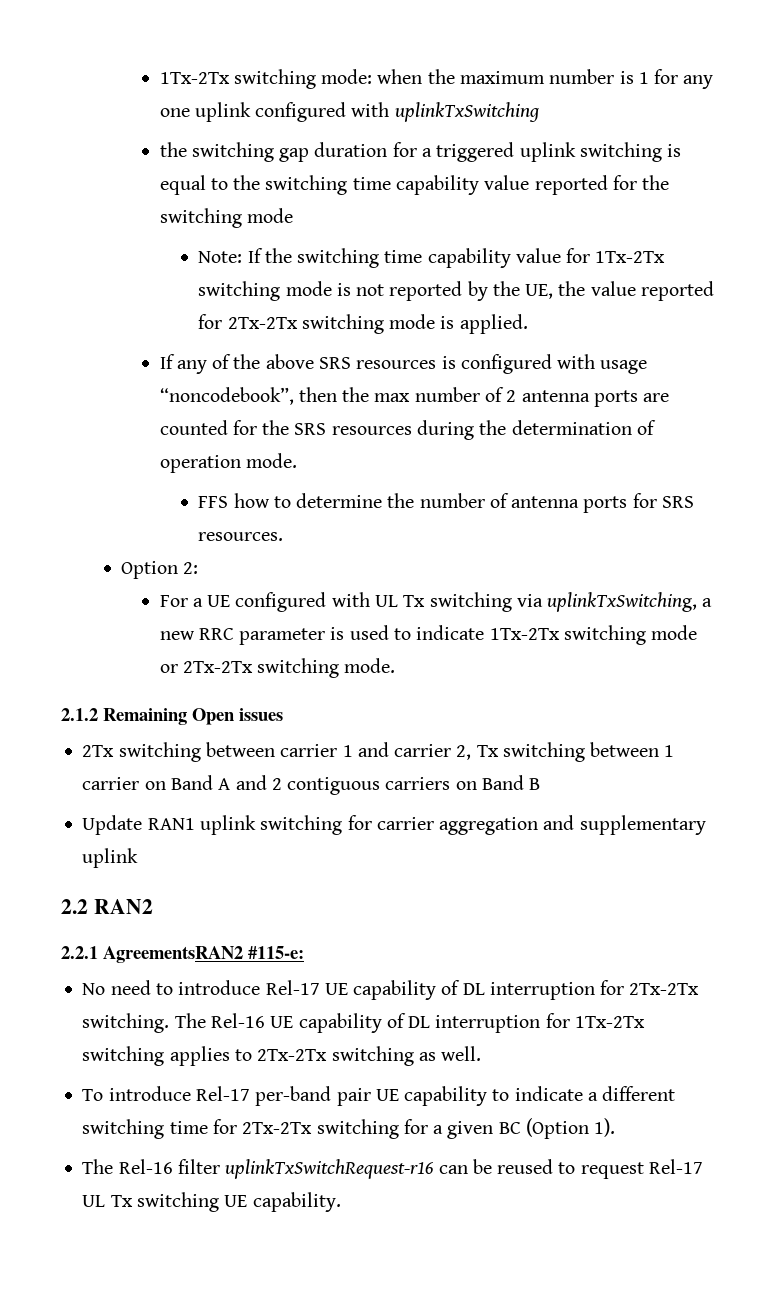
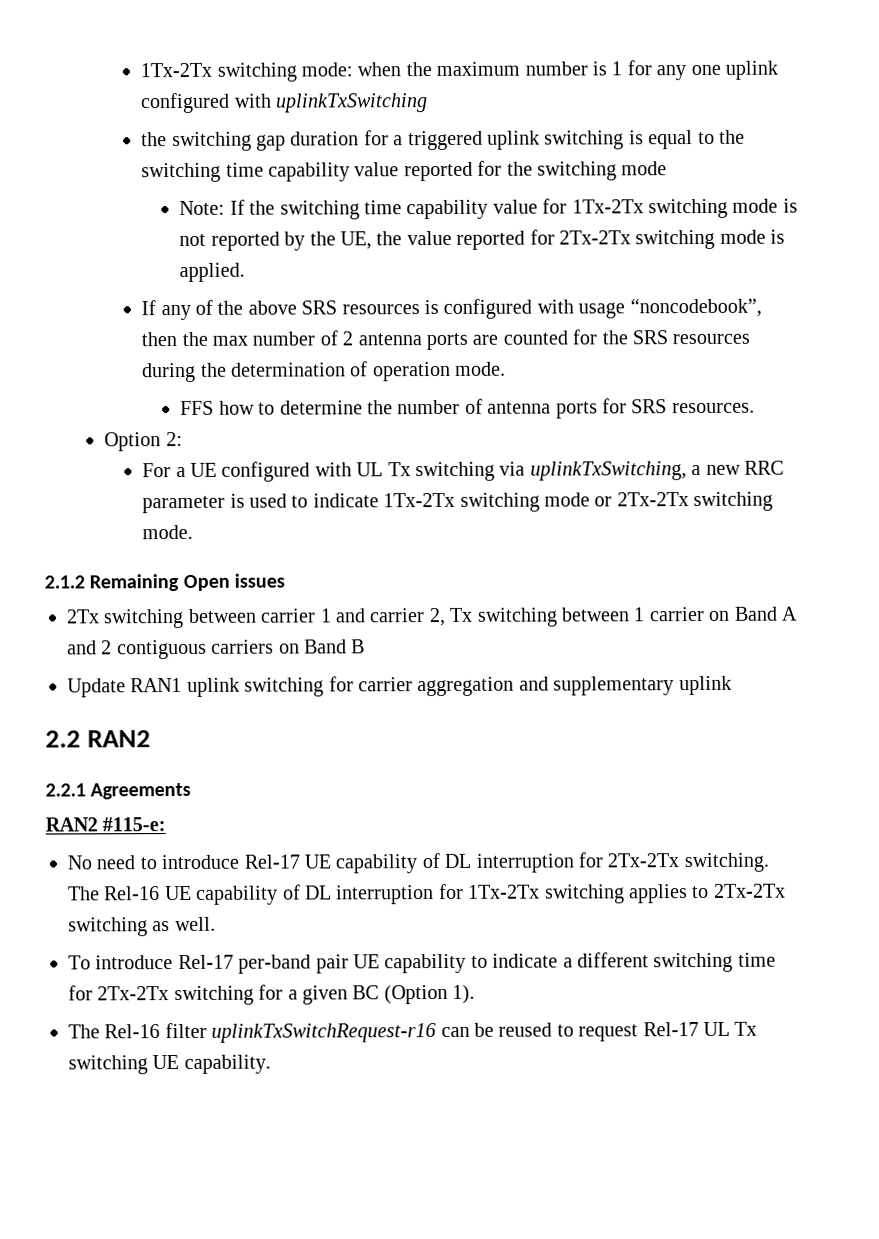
[103,946,243,963] AgreementsRAN2 -> [90,782,192,800] [45,817,98,832] Agreements // RAN2

